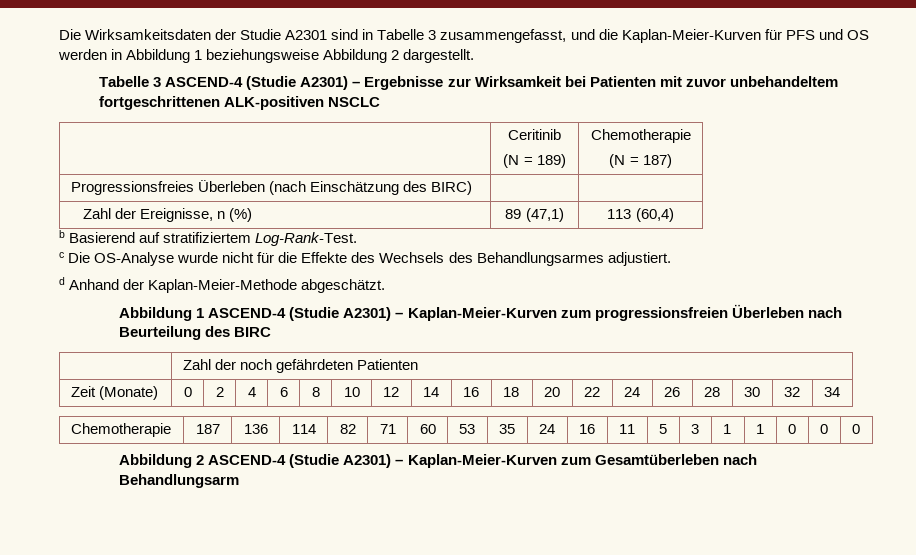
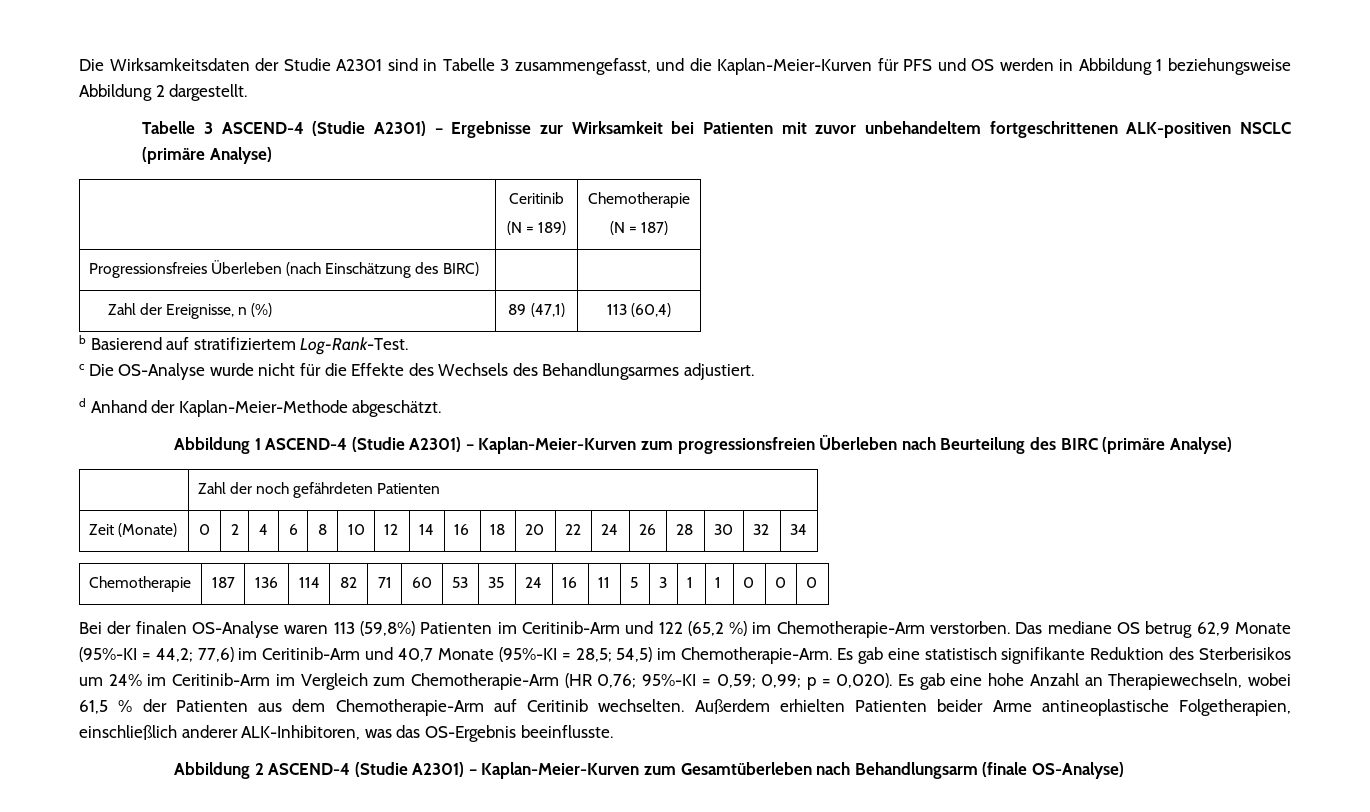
(381, 102) none -> [142,147,272,164] (primäre Analyse)
(272, 332) none -> [1102,437,1232,454] (primäre Analyse)
(860, 429) none -> [79,621,1291,638] [79,647,1291,664] [79,673,1292,690] [79,699,1292,716] [79,725,613,742] // Bei der finalen OS-Analyse waren 113 (59,8%) Patienten im Ceritinib-Arm und 122 (65,2 %) im Chemotherapie-Arm verstorben. Das mediane OS betrug 62,9 Monate (95%-KI = 44,2; 77,6) im Ceritinib-Arm und 40,7 Monate (95%-KI = 28,5; 54,5) im Chemotherapie-Arm. Es gab eine statistisch signifikante Reduktion des Sterberisikos um 24% im Ceritinib-Arm im Vergleich zum Chemotherapie-Arm (HR 0,76; 95%-KI = 0,59; 0,99; p = 0,020). Es gab eine hohe Anzahl an Therapiewechseln, wobei 61,5 % der Patienten aus dem Chemotherapie-Arm auf Ceritinib wechselten. Außerdem erhielten Patienten beider Arme antineoplastische Folgetherapien, einschließlich anderer ALK-Inhibitoren, was das OS-Ergebnis beeinflusste.
(240, 481) none -> [982,762,1125,779] (finale OS-Analyse)

